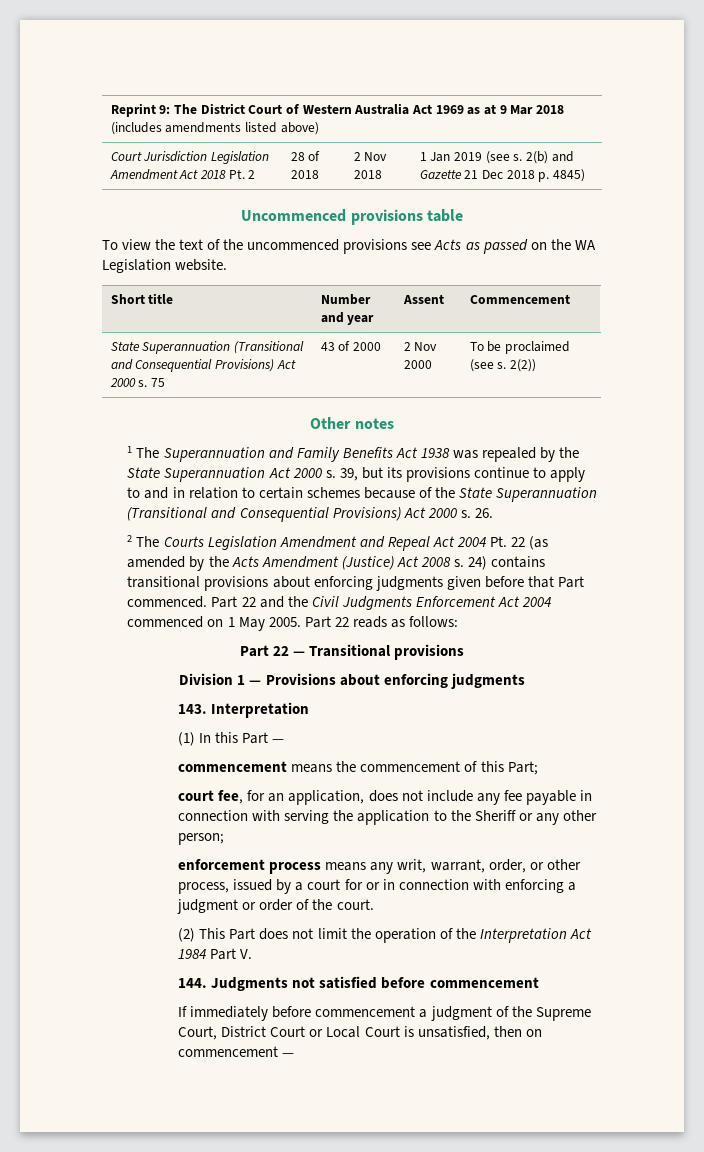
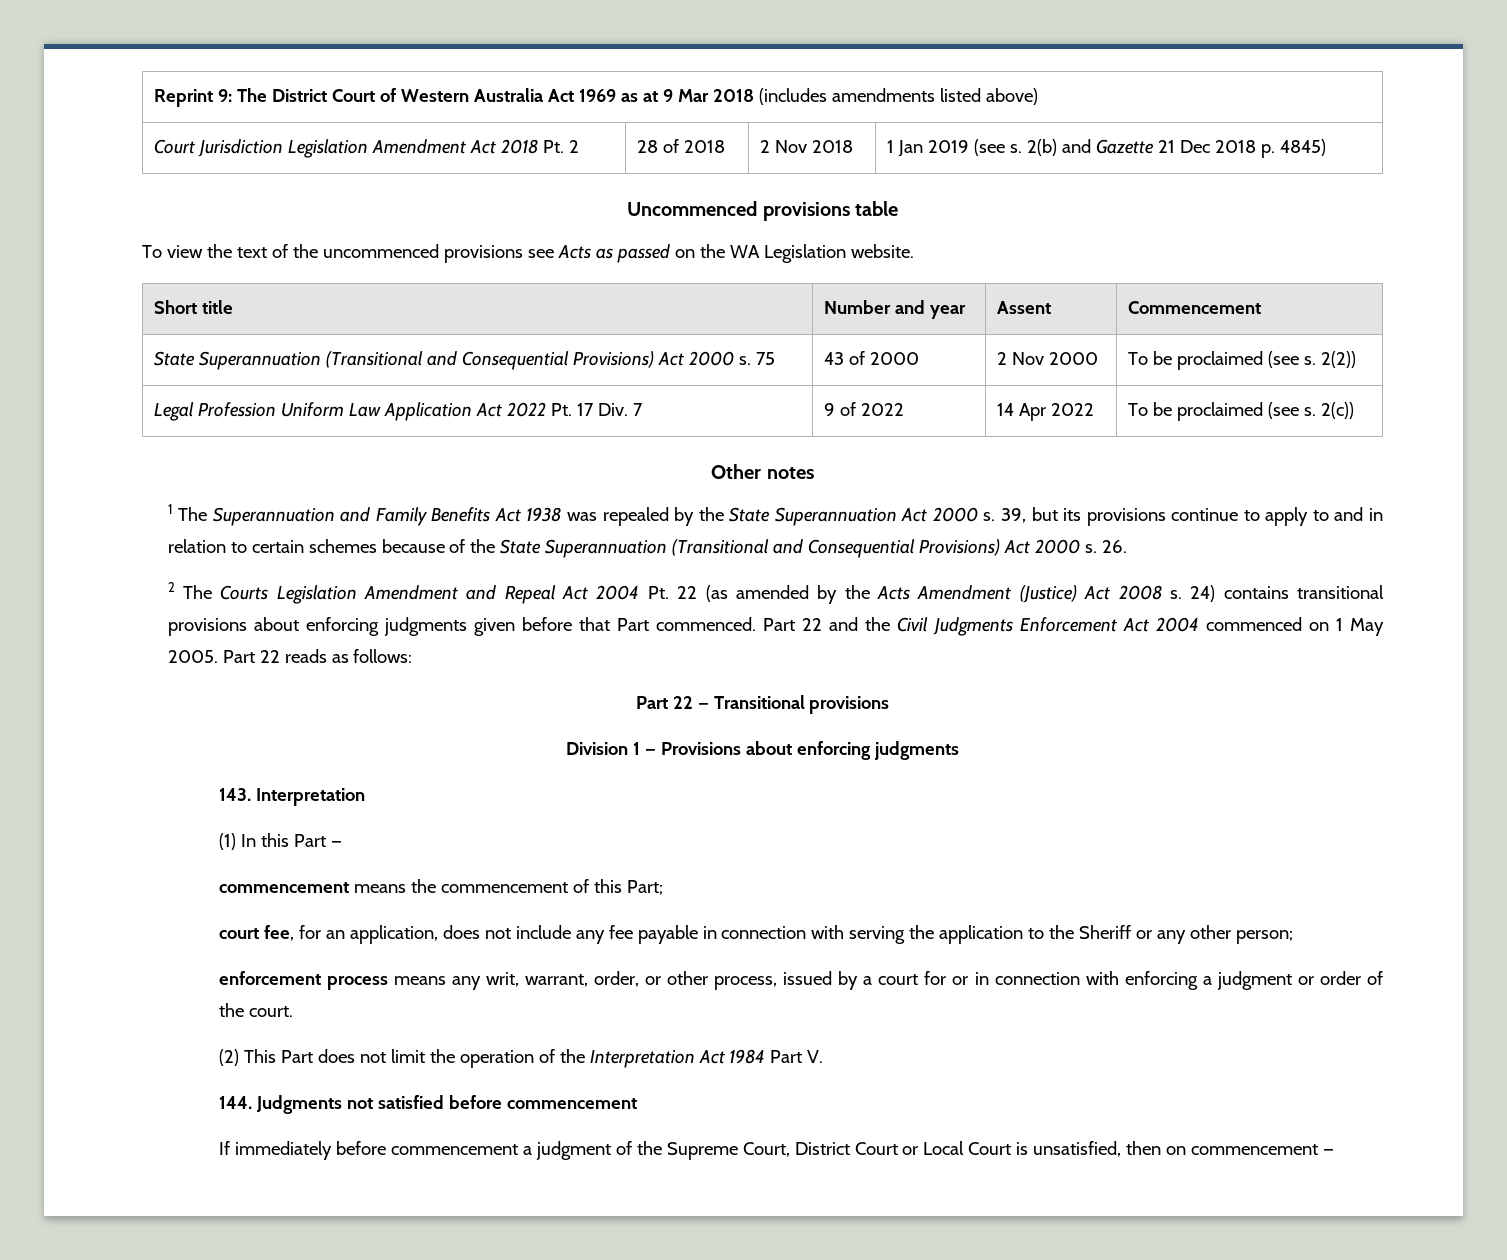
(537, 365) none -> [154,402,644,421] [824,402,905,416] [997,403,1095,421] [1128,402,1355,421] // Legal Profession Uniform Law Application Act 2022 Pt. 17 Div. 7 | 9 of 2022 | 14 Apr 2022 | To be proclaimed (see s. 2(c))

